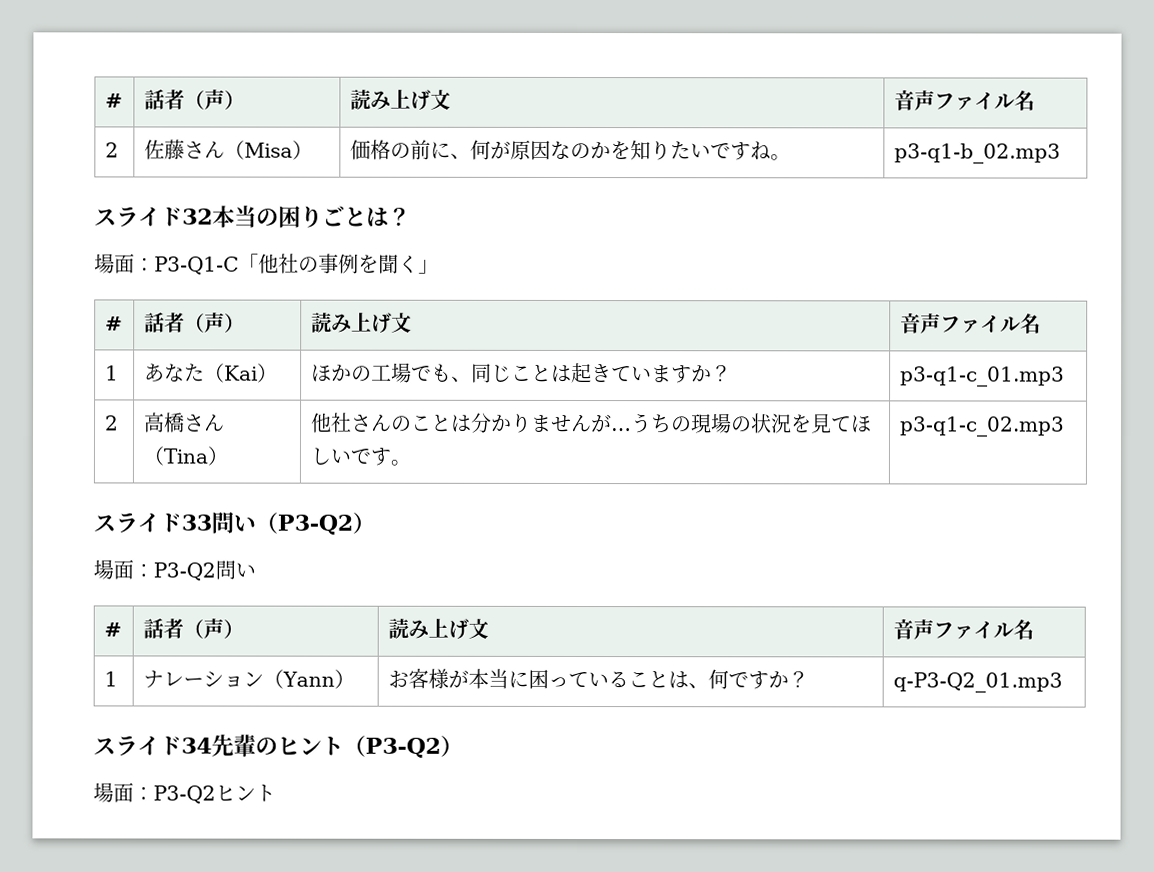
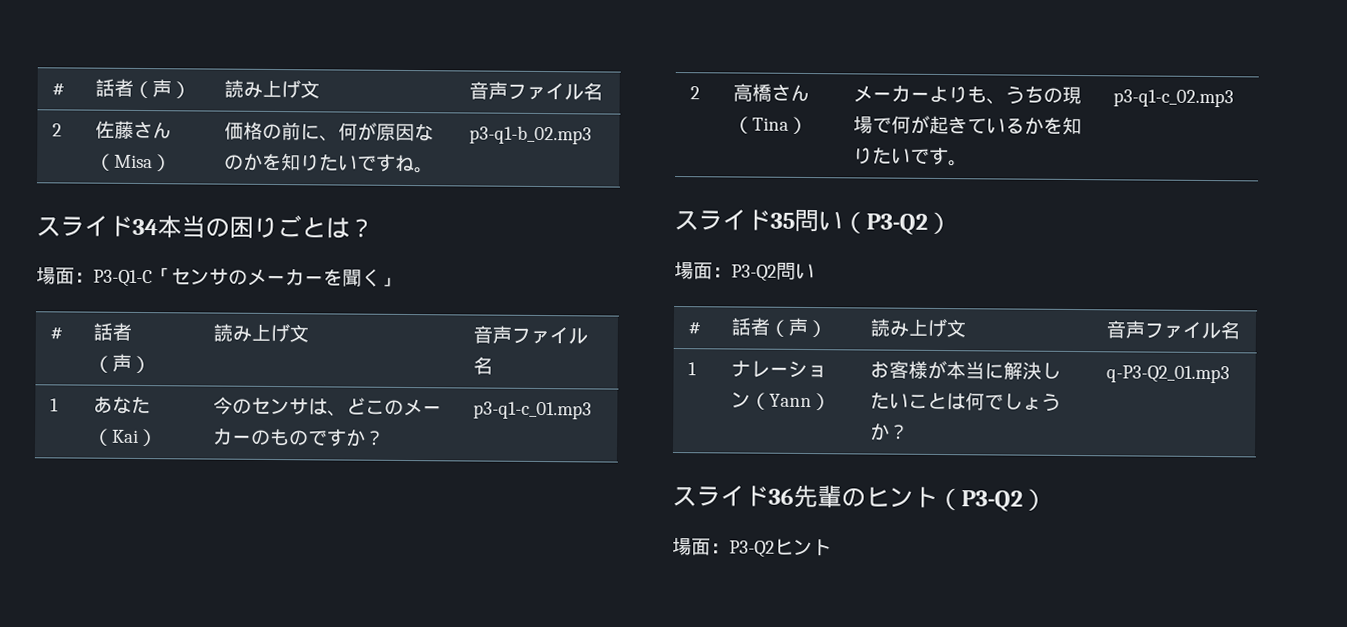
[182,208,213,225] 32 -> [132,218,158,236] 34
[258,253,359,274] 他社の事例 -> [171,268,324,286] センサのメーカー
[310,362,672,384] ほかの工場でも、同じことは起きていま -> [213,396,443,417] [213,428,329,447] 今のセンサは、どこのメーカーのもので
[310,412,872,434] [309,447,331,465] 他社さんのことは分かりませんが…うちの現場の状況を見てほし -> [853,85,1083,105] [853,115,1083,136] [853,147,893,165] メーカーよりも、うちの現場で何が起きているかを知りた
[181,514,212,531] 33 -> [770,212,795,229] 35
[527,669,769,690] 困っていることは、何です -> [1003,361,1062,380] [870,392,1062,411] 解決したいことは何でしょう
[181,737,212,754] 34 -> [768,487,794,505] 36

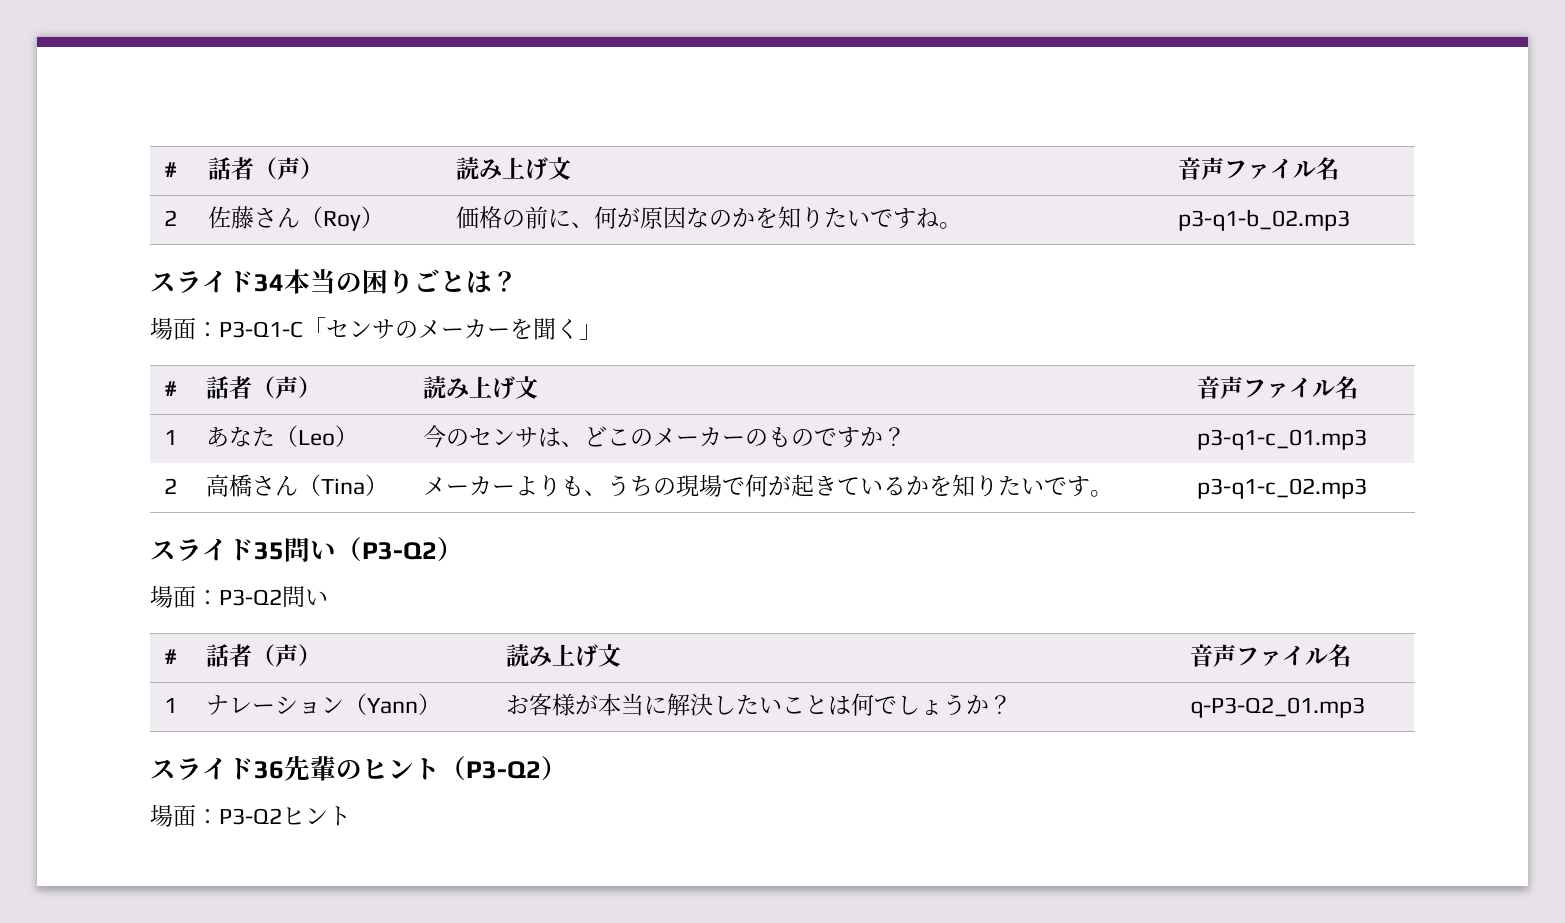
[114,154,154,169] Misa -> [323,211,362,231] Roy
[112,429,140,443] Kai -> [298,430,336,446] Leo

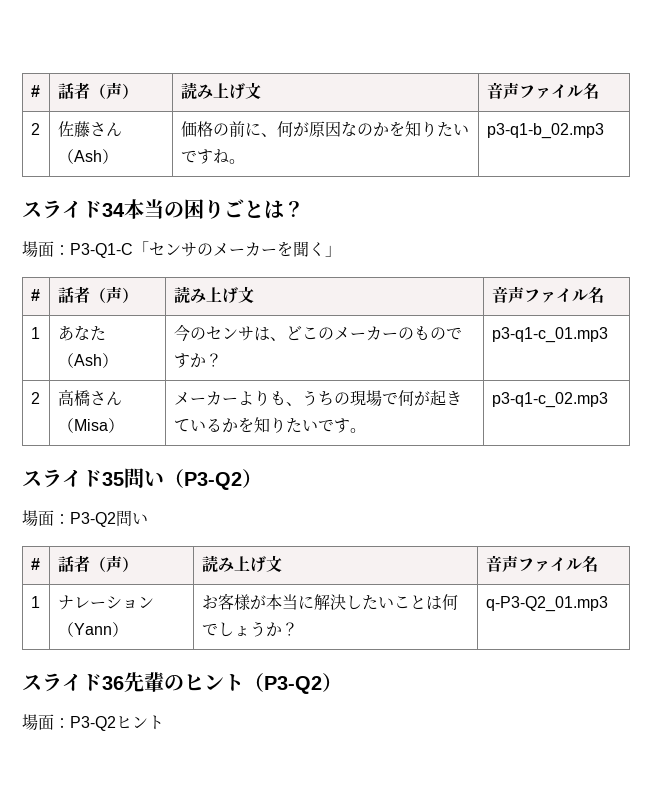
[323,211,362,231] Roy -> [73,150,102,162] Ash
[298,430,336,446] Leo -> [73,354,102,366] Ash
[321,478,366,495] Tina -> [73,419,108,431] Misa

